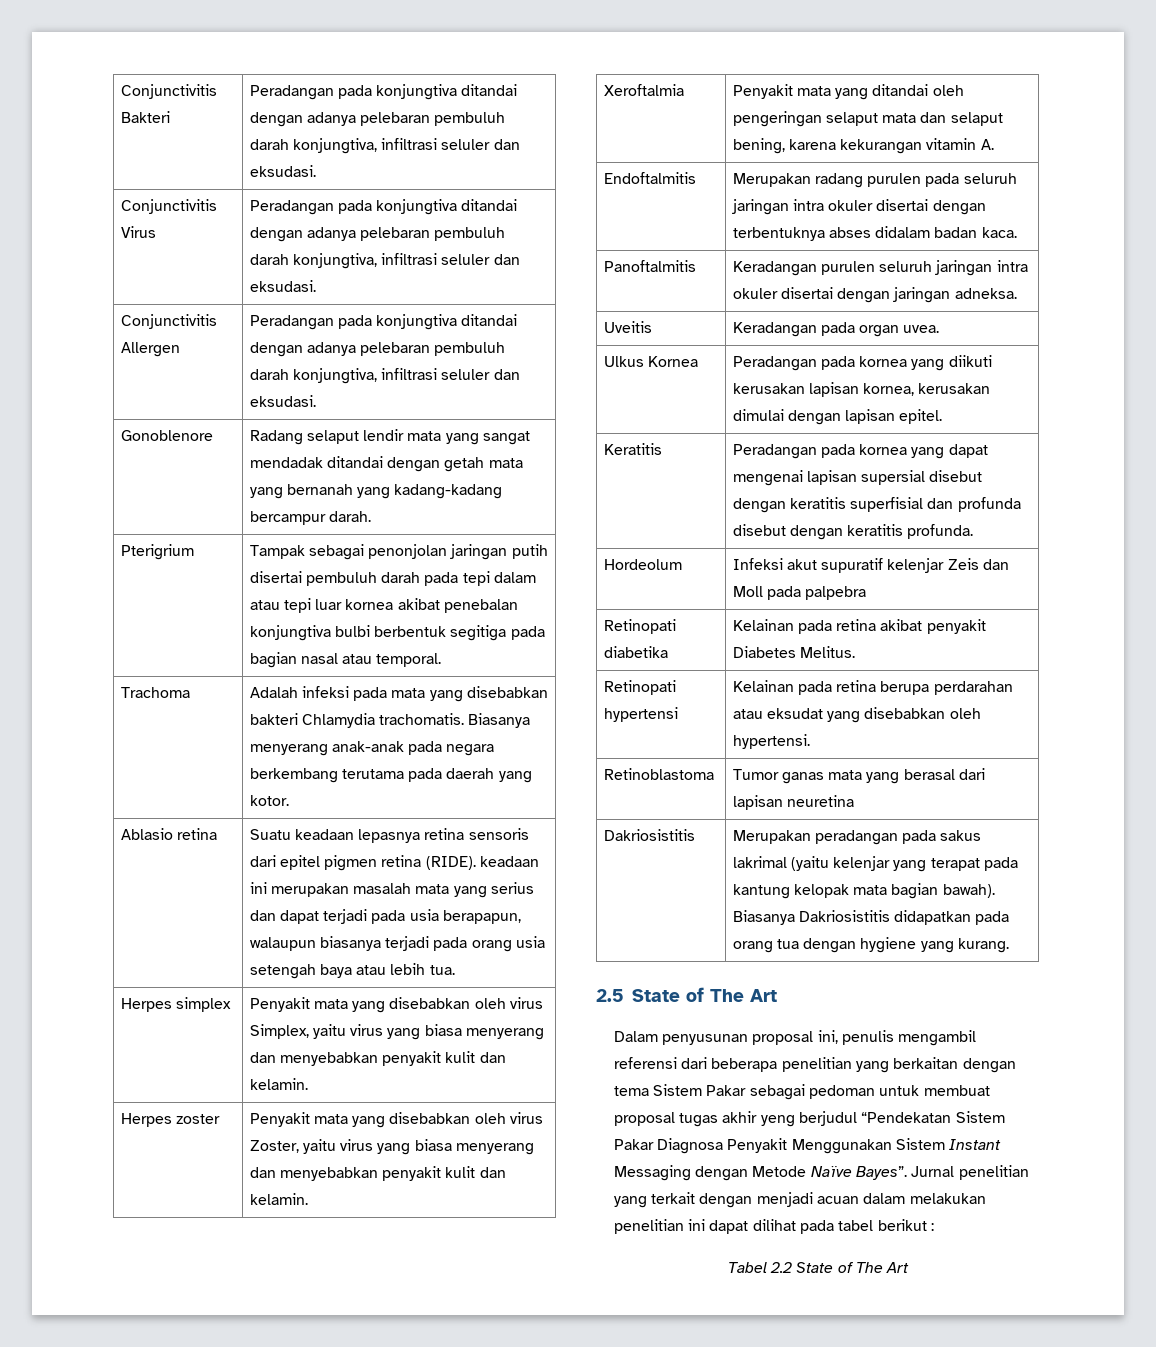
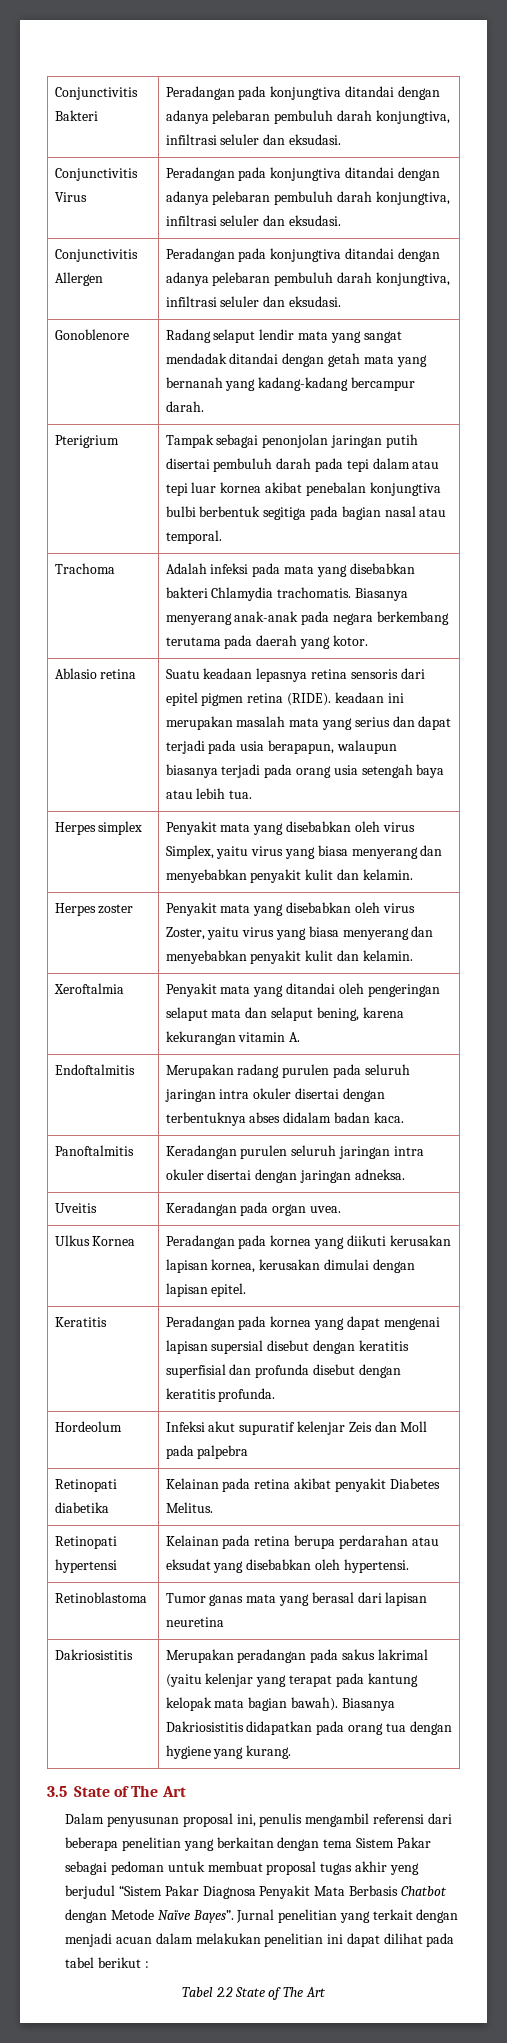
[596,989,624,1002] 2.5 -> [47,1786,67,1797] 3.5
[861,1111,1005,1123] “Pendekatan Sistem -> [119,1885,163,1896] “Sistem
[791,1138,1002,1154] [613,1165,691,1181] Menggunakan Sistem Instant Messaging -> [314,1885,447,1896] Mata Berbasis Chatbot

